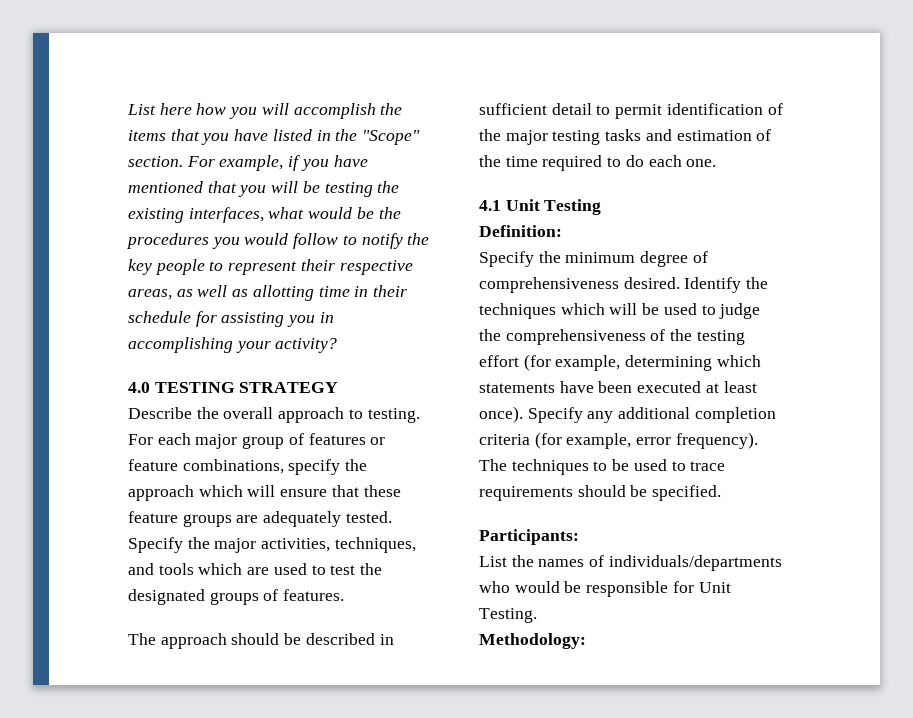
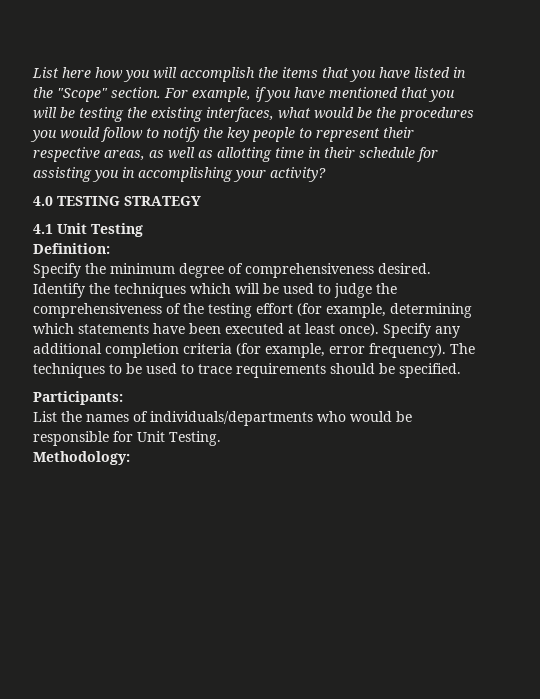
[128,407,420,423] [128,433,386,449] [128,459,368,475] [128,485,401,501] [128,511,392,527] [128,537,416,553] [128,563,383,575] [128,589,345,605] [128,633,394,649] [479,103,783,119] [479,129,772,145] [479,155,717,171] // Describe the overall approach to testing. For each major group of features or feature combinations, specify the approach which will ensure that these feature groups are adequately tested. Specify the major activities, techniques, and tools which are used to test the designated groups of features. // The approach should be described in sufficient detail to permit identification of the major testing tasks and estimation of the time required to do each one. -> (201, 201) none

